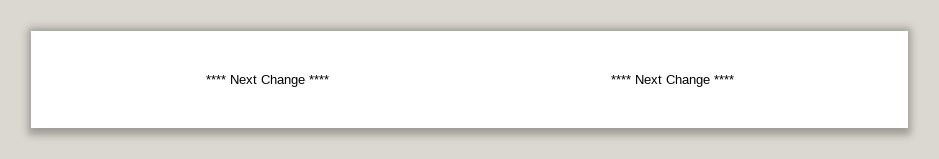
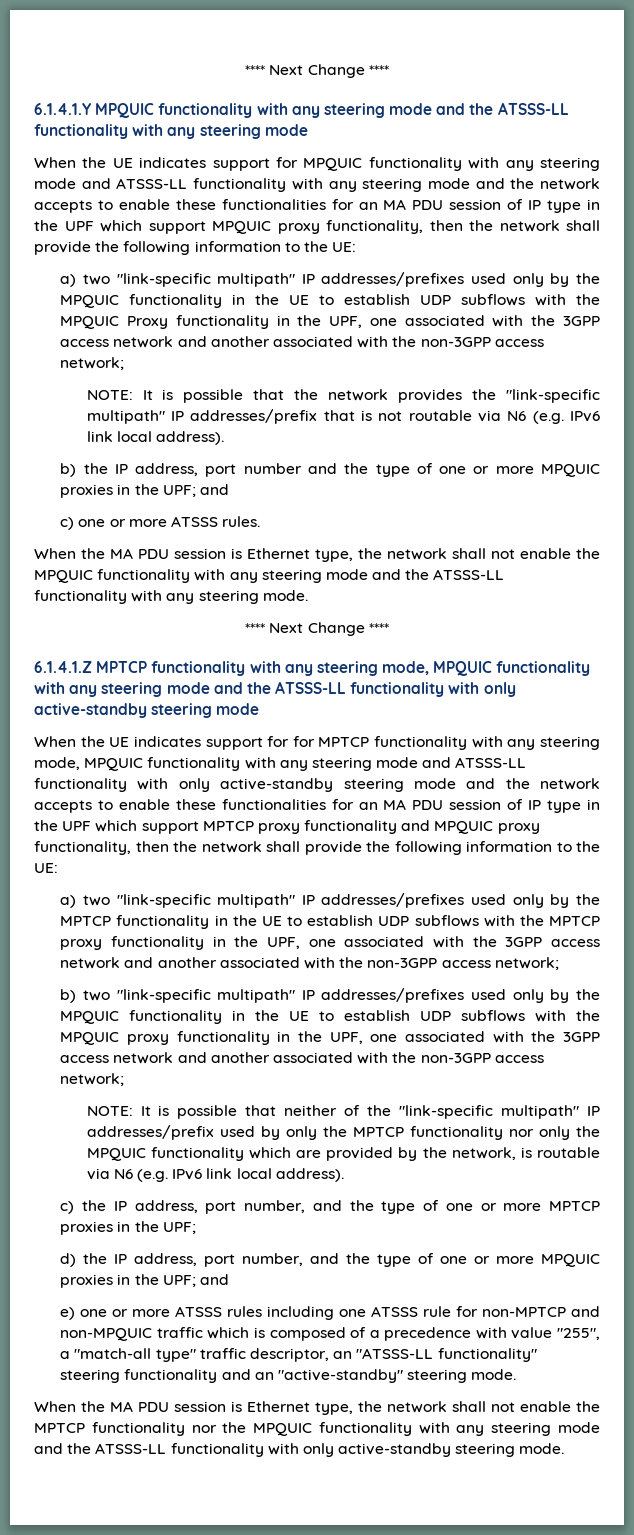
[205,75,329,87] [610,75,734,87] **** Next Change **** // **** Next Change **** -> [245,64,389,78] [34,102,569,118] [34,124,308,139] [34,157,600,171] [34,178,600,192] [34,199,600,213] [34,220,600,234] [34,241,357,255] [60,272,600,287] [60,294,600,308] [60,315,600,329] [60,336,544,348] [60,357,125,370] [86,389,600,403] [86,409,600,424] [86,431,224,445] [60,463,600,477] [60,484,230,498] [60,516,261,530] [34,548,600,562] [34,569,505,583] [34,590,308,604] [245,622,389,636] [34,661,591,676] [34,681,516,697] [34,703,260,718] [34,736,600,750] [34,757,527,771] [34,778,600,792] [34,799,600,813] [34,820,540,834] [34,841,600,855] [34,863,58,873] [60,893,600,908] [60,915,600,929] [60,936,601,950] [60,957,559,970] [60,988,600,1003] [60,1010,600,1024] [60,1031,600,1045] [60,1052,544,1064] [60,1073,125,1086] [86,1105,600,1119] [86,1125,600,1140] [86,1147,601,1161] [86,1168,344,1182] [60,1200,601,1214] [60,1221,196,1235] [60,1253,601,1267] [60,1274,230,1288] [60,1306,600,1320] [60,1327,600,1341] [60,1348,537,1362] [60,1369,517,1383] [34,1401,600,1415] [34,1422,600,1436] [34,1443,565,1457] **** Next Change **** // 6.1.4.1.Y MPQUIC functionality with any steering mode and the ATSSS-LL functionality with any steering mode // When the UE indicates support for MPQUIC functionality with any steering mode and ATSSS-LL functionality with any steering mode and the network accepts to enable these functionalities for an MA PDU session of IP type in the UPF which support MPQUIC proxy functionality, then the network shall provide the following information to the UE: // a) two "link-specific multipath" IP addresses/prefixes used only by the MPQUIC functionality in the UE to establish UDP subflows with the MPQUIC Proxy functionality in the UPF, one associated with the 3GPP access network and another associated with the non-3GPP access network; // NOTE: It is possible that the network provides the "link-specific multipath" IP addresses/prefix that is not routable via N6 (e.g. IPv6 link local address). // b) the IP address, port number and the type of one or more MPQUIC proxies in the UPF; and // c) one or more ATSSS rules. // When the MA PDU session is Ethernet type, the network shall not enable the MPQUIC functionality with any steering mode and the ATSSS-LL functionality with any steering mode. // **** Next Change **** // 6.1.4.1.Z MPTCP functionality with any steering mode, MPQUIC functionality with any steering mode and the ATSSS-LL functionality with only active-standby steering mode // When the UE indicates support for for MPTCP functionality with any steering mode, MPQUIC functionality with any steering mode and ATSSS-LL functionality with only active-standby steering mode and the network accepts to enable these functionalities for an MA PDU session of IP type in the UPF which support MPTCP proxy functionality and MPQUIC proxy functionality, then the network shall provide the following information to the UE: // a) two "link-specific multipath" IP addresses/prefixes used only by the MPTCP functionality in the UE to establish UDP subflows with the MPTCP proxy functionality in the UPF, one associated with the 3GPP access network and another associated with the non-3GPP access network; // b) two "link-specific multipath" IP addresses/prefixes used only by the MPQUIC functionality in the UE to establish UDP subflows with the MPQUIC proxy functionality in the UPF, one associated with the 3GPP access network and another associated with the non-3GPP access network; // NOTE: It is possible that neither of the "link-specific multipath" IP addresses/prefix used by only the MPTCP functionality nor only the MPQUIC functionality which are provided by the network, is routable via N6 (e.g. IPv6 link local address). // c) the IP address, port number, and the type of one or more MPTCP proxies in the UPF; // d) the IP address, port number, and the type of one or more MPQUIC proxies in the UPF; and // e) one or more ATSSS rules including one ATSSS rule for non-MPTCP and non-MPQUIC traffic which is composed of a precedence with value "255", a "match-all type" traffic descriptor, an "ATSSS-LL functionality" steering functionality and an "active-standby" steering mode. // When the MA PDU session is Ethernet type, the network shall not enable the MPTCP functionality nor the MPQUIC functionality with any steering mode and the ATSSS-LL functionality with only active-standby steering mode.

